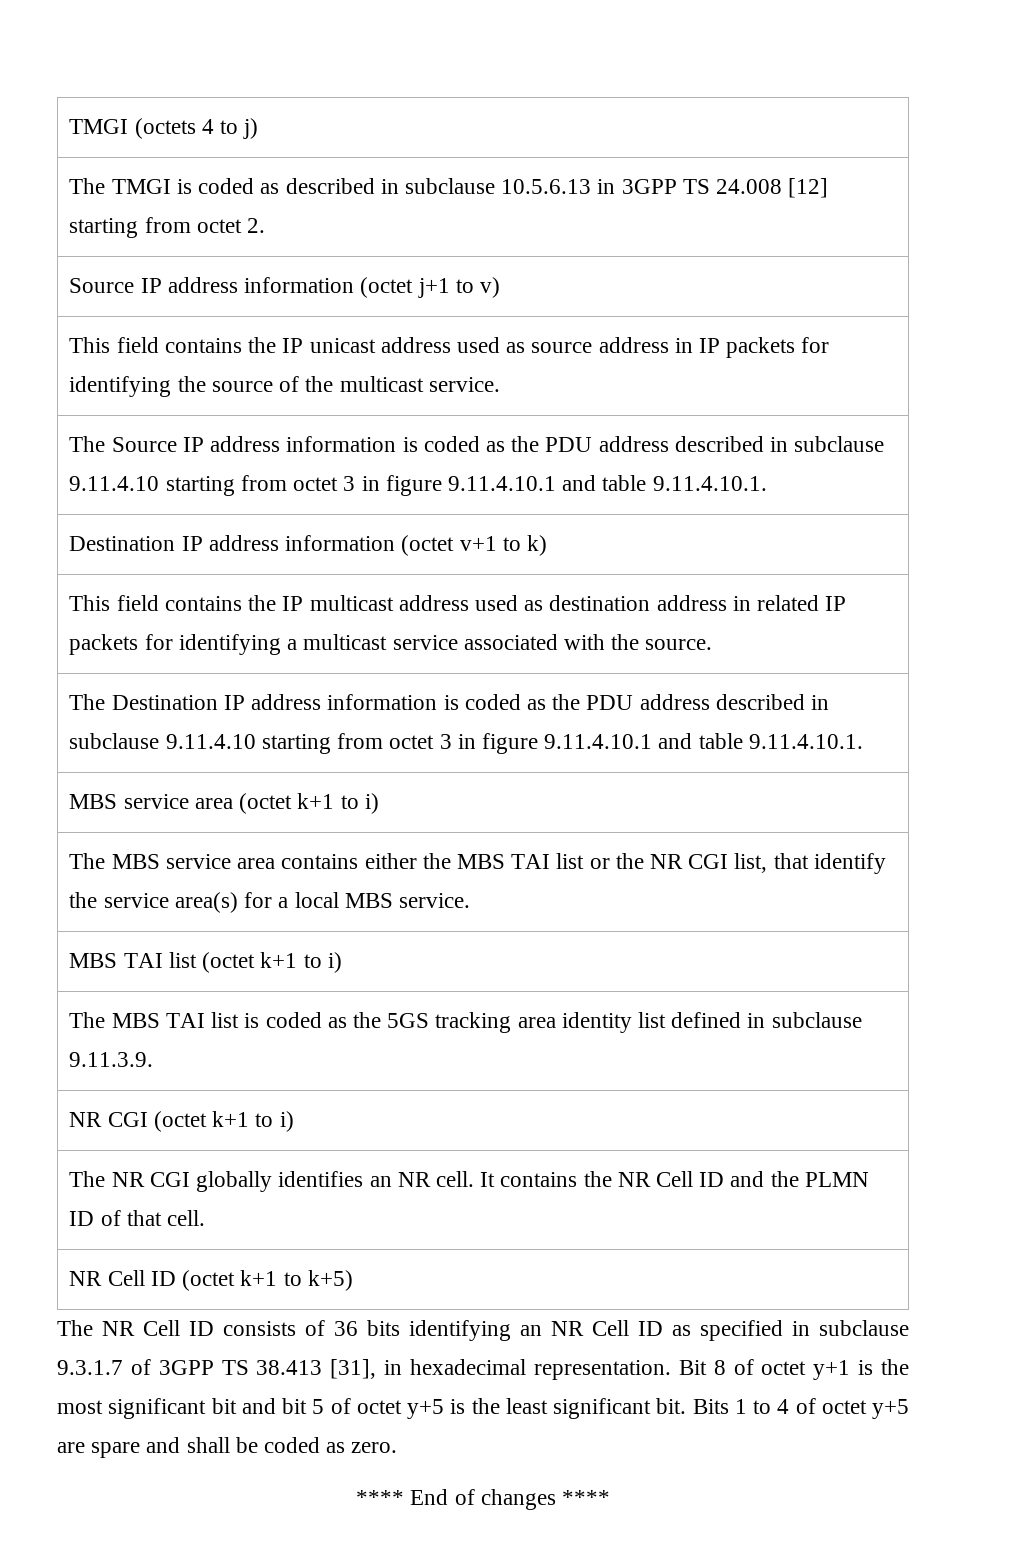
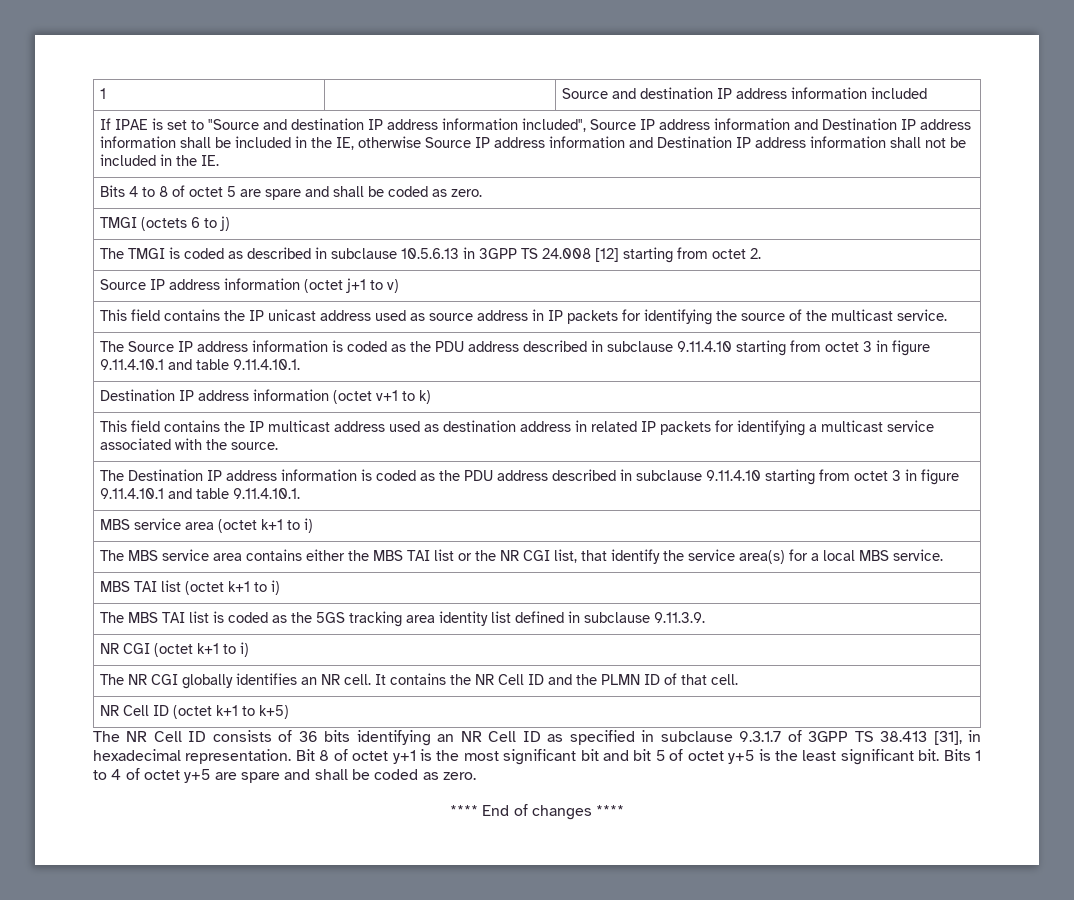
(69, 126) none -> [100,88,107,99] [562,87,928,99] [100,118,972,132] [100,136,967,150] [100,154,220,166] [100,185,483,200] 1 | | Source and destination IP address information included // If IPAE is set to "Source and destination IP address information included", Source IP address information and Destination IP address information shall be included in the IE, otherwise Source IP address information and Destination IP address information shall not be included in the IE. // Bits 4 to 8 of octet 5 are spare and shall be coded as zero. //
[201,119,214,134] 4 -> [191,217,201,228] 6

